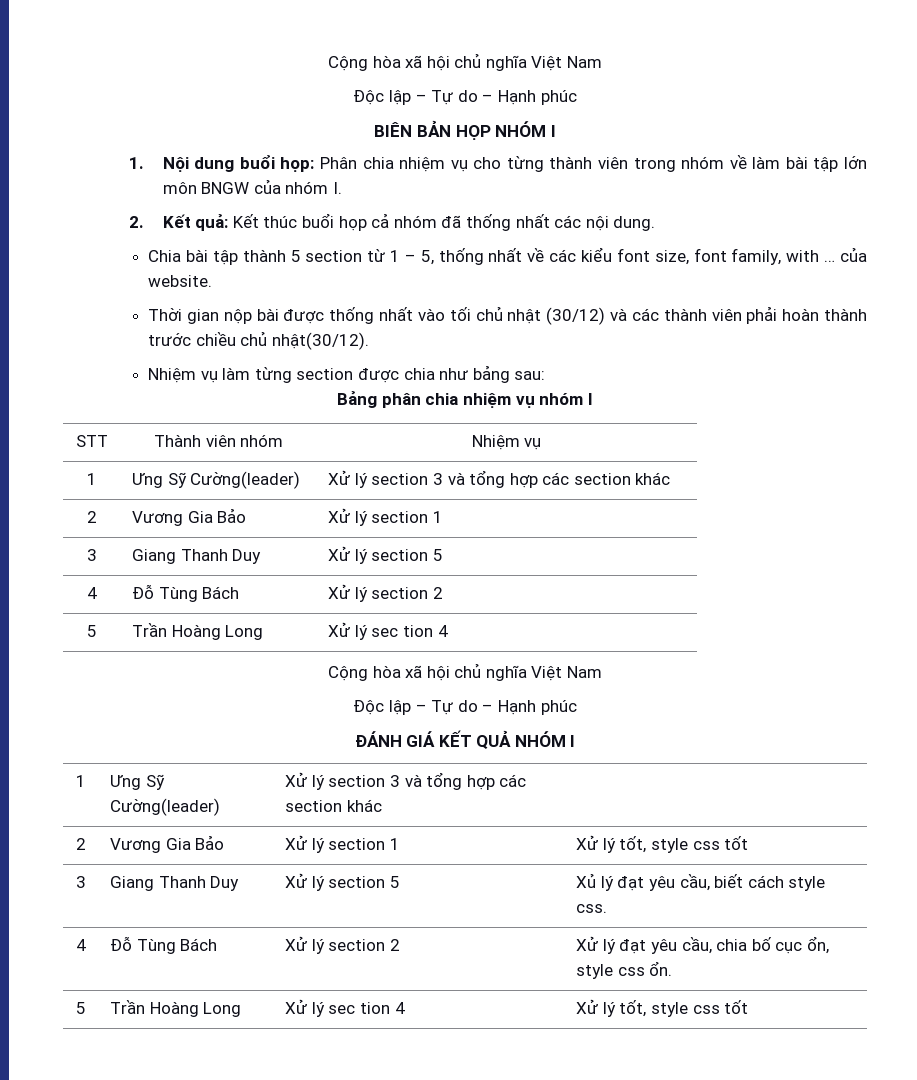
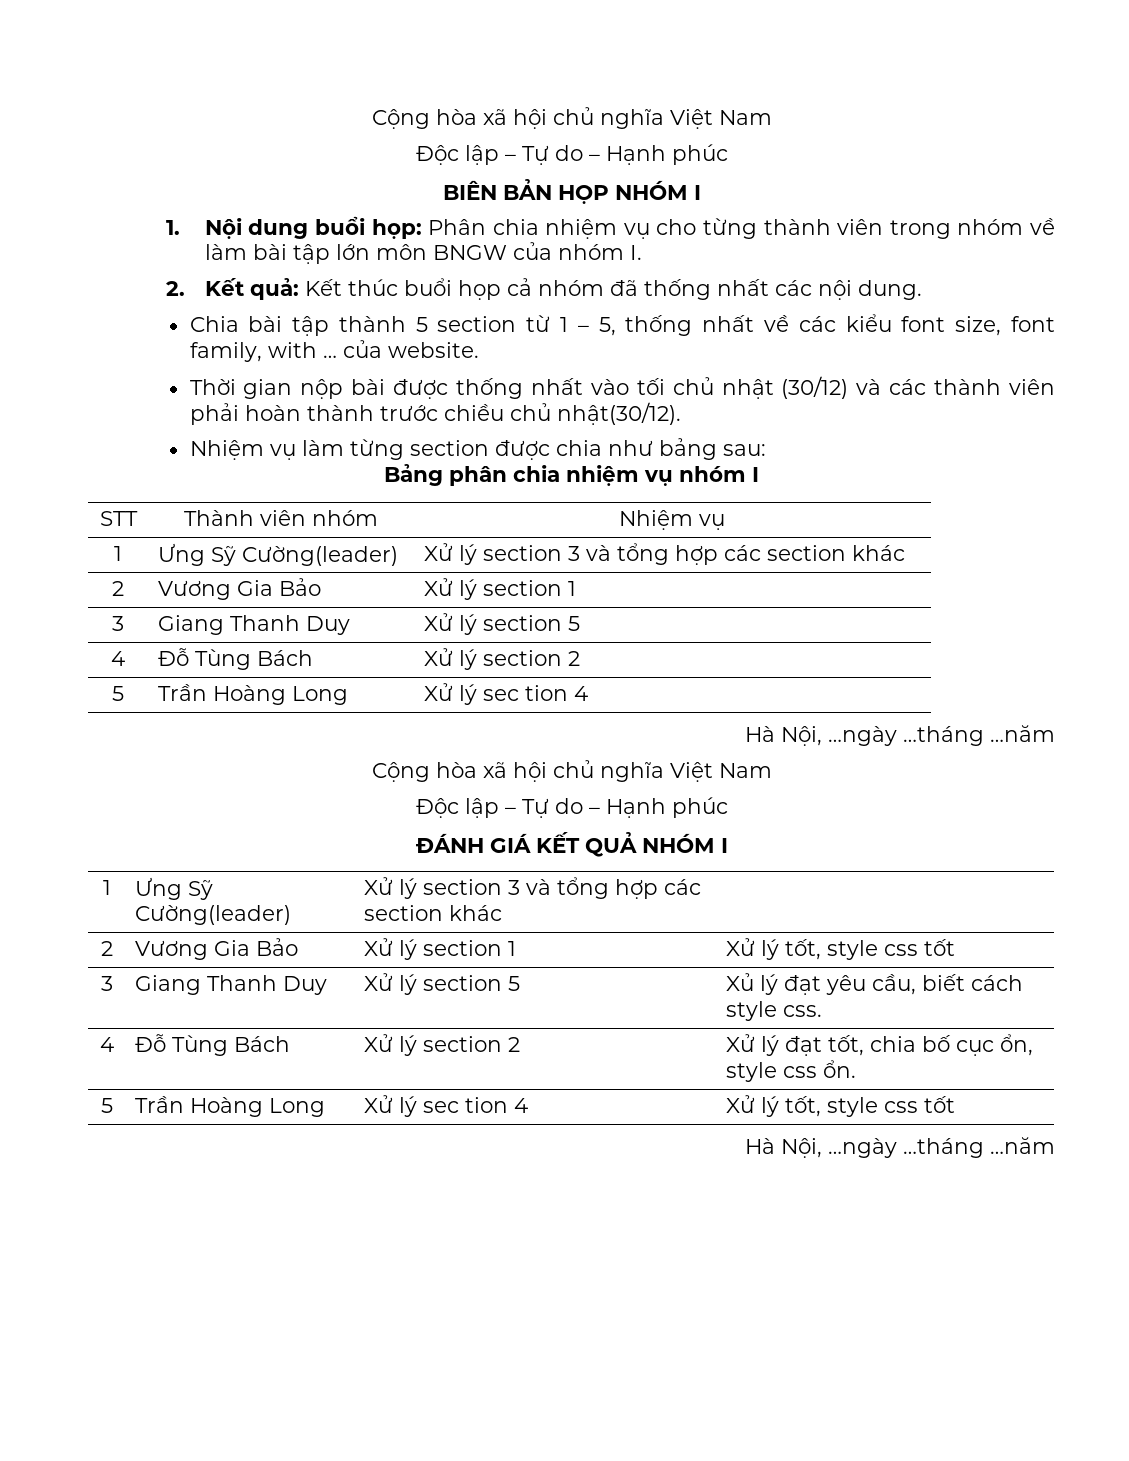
(448, 631) none -> [745,725,1055,746] // Hà Nội, …ngày …tháng …năm
[650,937,712,954] yêu cầu, -> [827,1035,864,1056] tốt,
(749, 1007) none -> [745,1137,1055,1158] // Hà Nội, …ngày …tháng …năm

